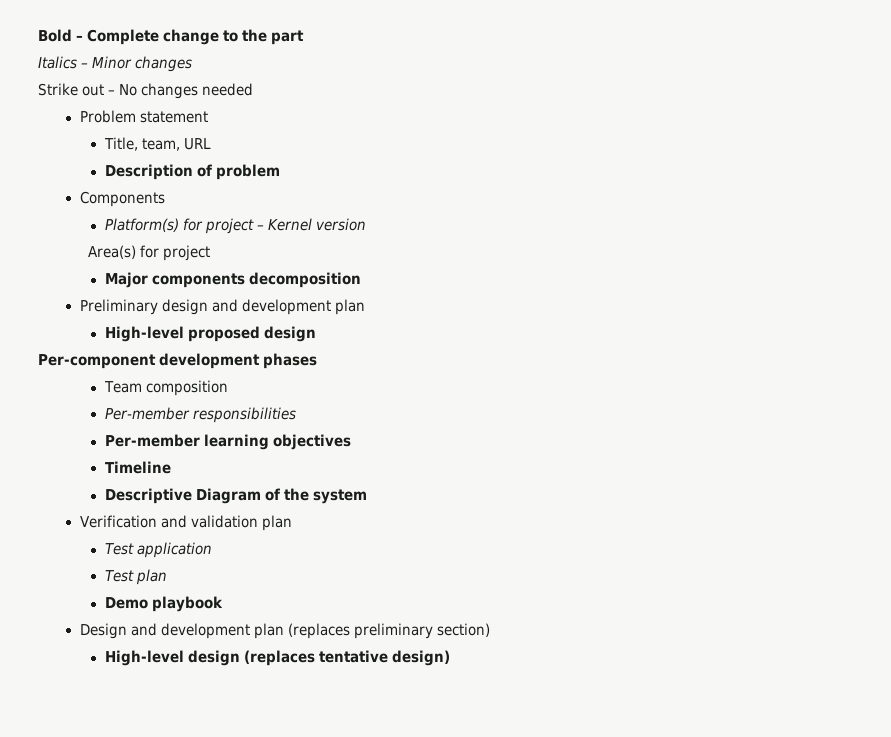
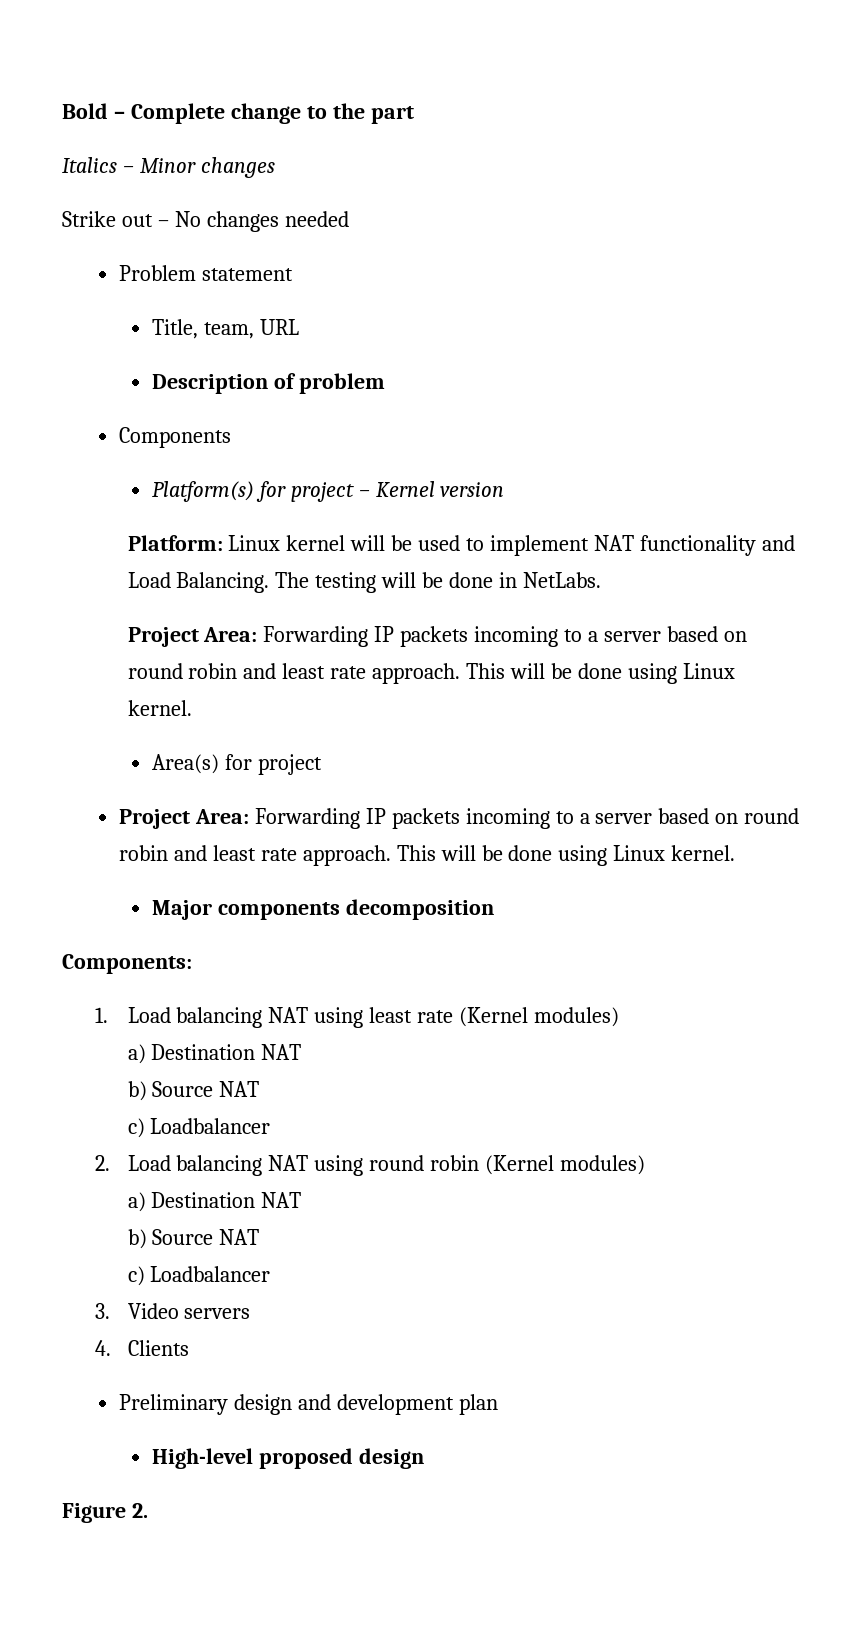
[88,245,211,261] [104,272,361,288] Area(s) for project // Major components decomposition -> [127,535,795,556] [127,572,602,593] [127,626,747,647] [127,663,735,684] [127,700,192,716] [151,754,322,775] [118,808,800,829] [118,845,736,866] [151,899,494,920] [62,954,192,974] [94,1007,620,1028] [127,1044,302,1064] [127,1081,260,1101] [127,1118,271,1138] [94,1155,646,1176] [127,1192,302,1212] [127,1229,260,1249] [127,1266,271,1286] [94,1303,251,1319] [94,1340,189,1356] Platform: Linux kernel will be used to implement NAT functionality and Load Balancing. The testing will be done in NetLabs. // Project Area: Forwarding IP packets incoming to a server based on round robin and least rate approach. This will be done using Linux kernel. // Area(s) for project // Project Area: Forwarding IP packets incoming to a server based on round robin and least rate approach. This will be done using Linux kernel. // Major components decomposition // Components: // 1. Load balancing NAT using least rate (Kernel modules) // a) Destination NAT // b) Source NAT // c) Loadbalancer // 2. Load balancing NAT using round robin (Kernel modules) // a) Destination NAT // b) Source NAT // c) Loadbalancer // 3. Video servers // 4. Clients
[38,353,318,369] [103,380,228,396] [104,407,296,423] [104,434,351,450] [104,461,171,474] [104,488,367,504] [79,515,292,531] [104,542,212,558] [104,569,167,585] [104,596,223,612] [79,623,490,639] [104,650,450,666] Per-component development phases // Team composition // Per-member responsibilities // Per-member learning objectives // Timeline // Descriptive Diagram of the system // Verification and validation plan // Test application // Test plan // Demo playbook // Design and development plan (replaces preliminary section) // High-level design (replaces tentative design) -> [62,1503,148,1523] Figure 2.

